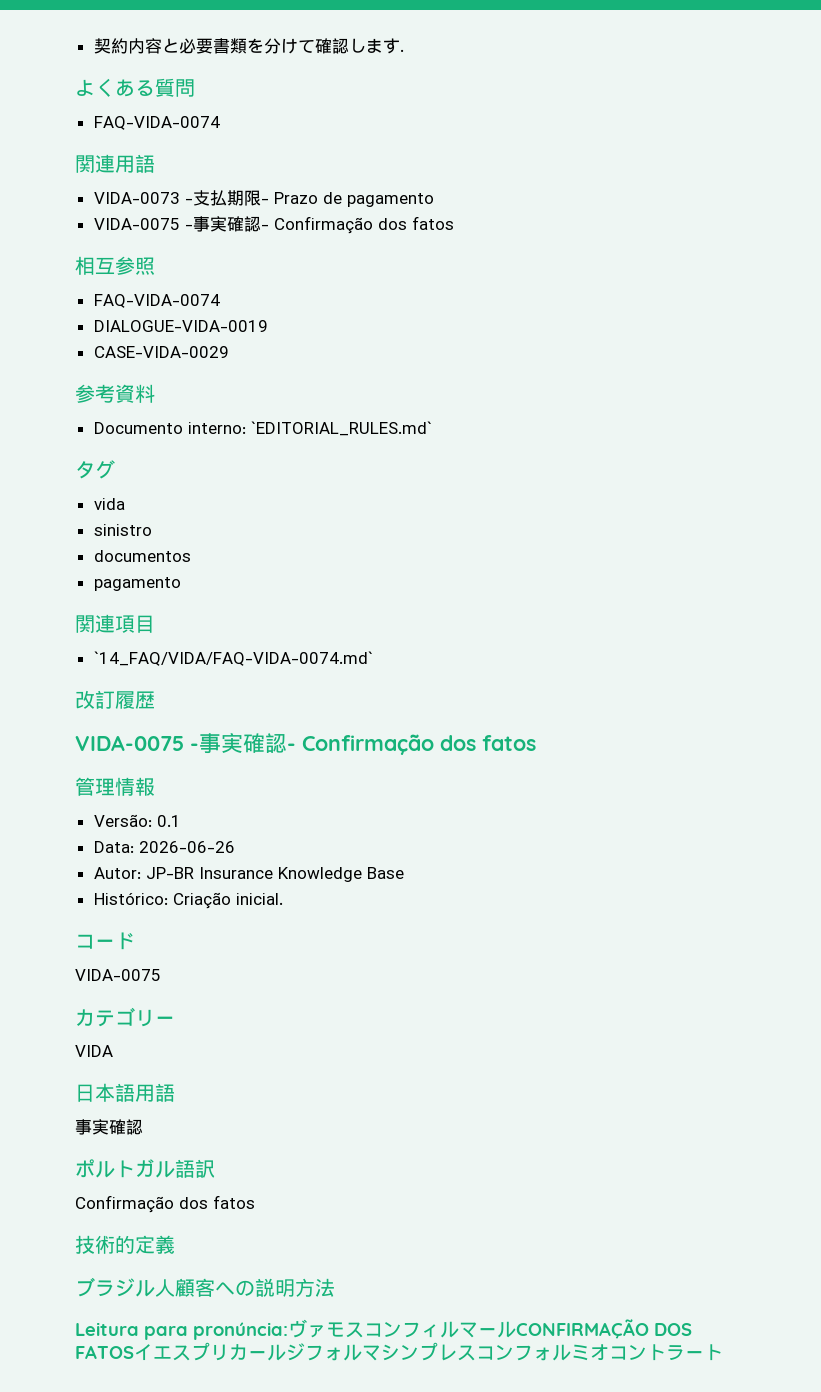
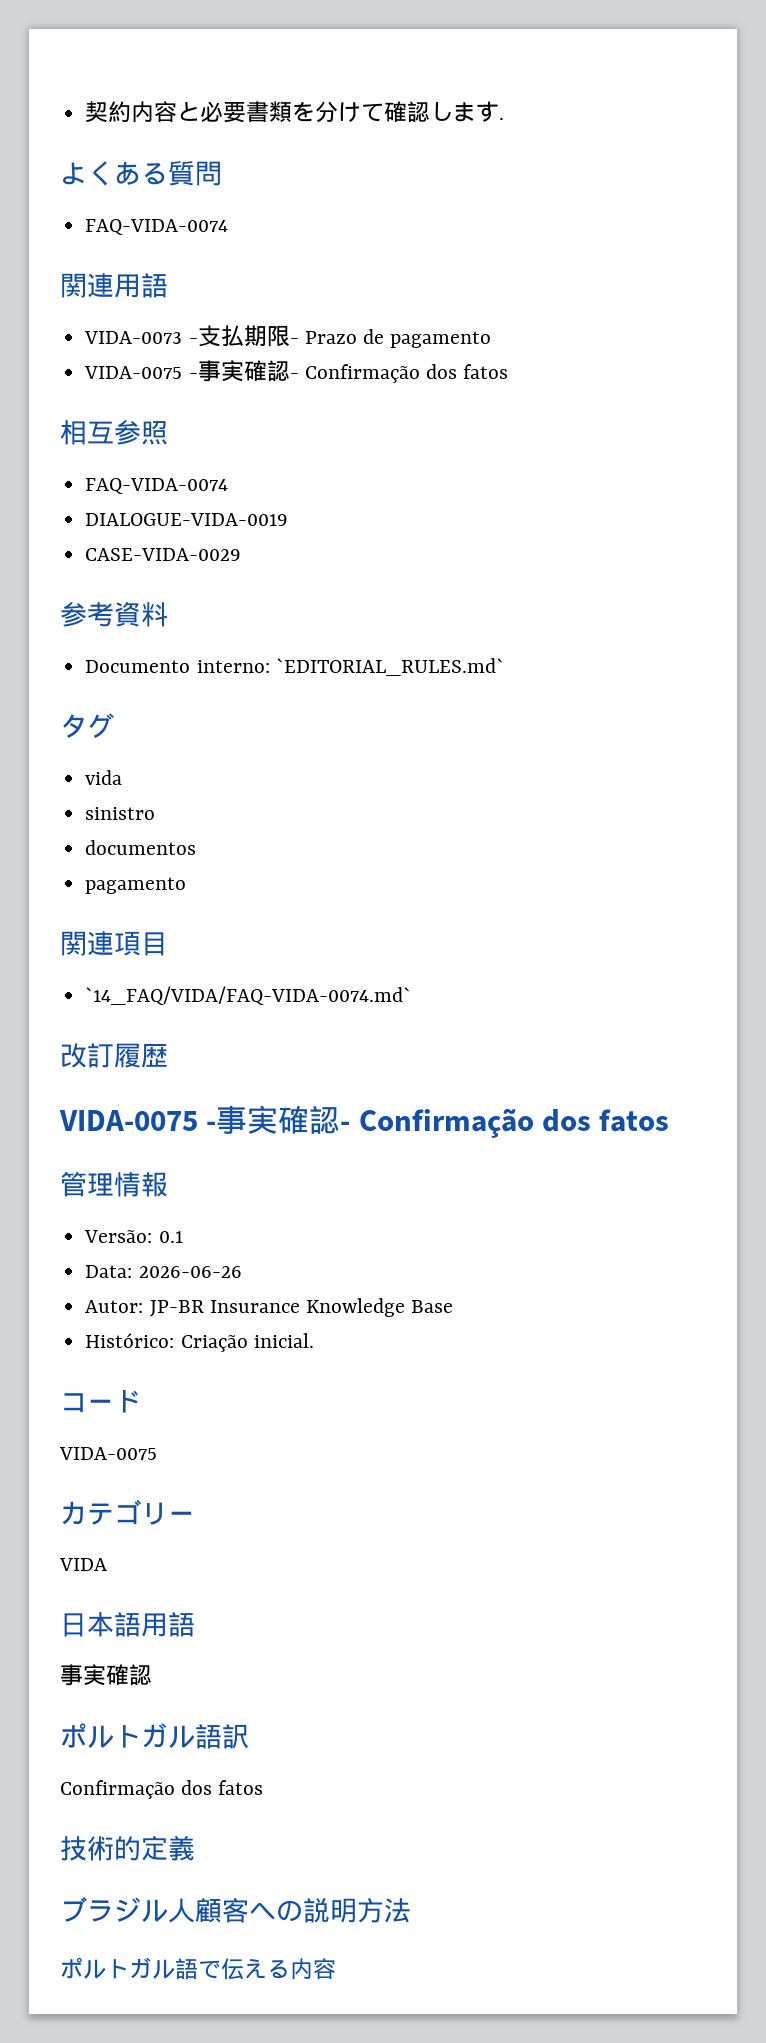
[75,1319,692,1340] [75,1342,723,1361] Leitura para pronúncia:ヴァモスコンフィルマールCONFIRMAÇÃO DOS FATOSイエスプリカールジフォルマシンプレスコンフォルミオコントラート -> [60,1957,336,1980] ポルトガル語で伝える内容

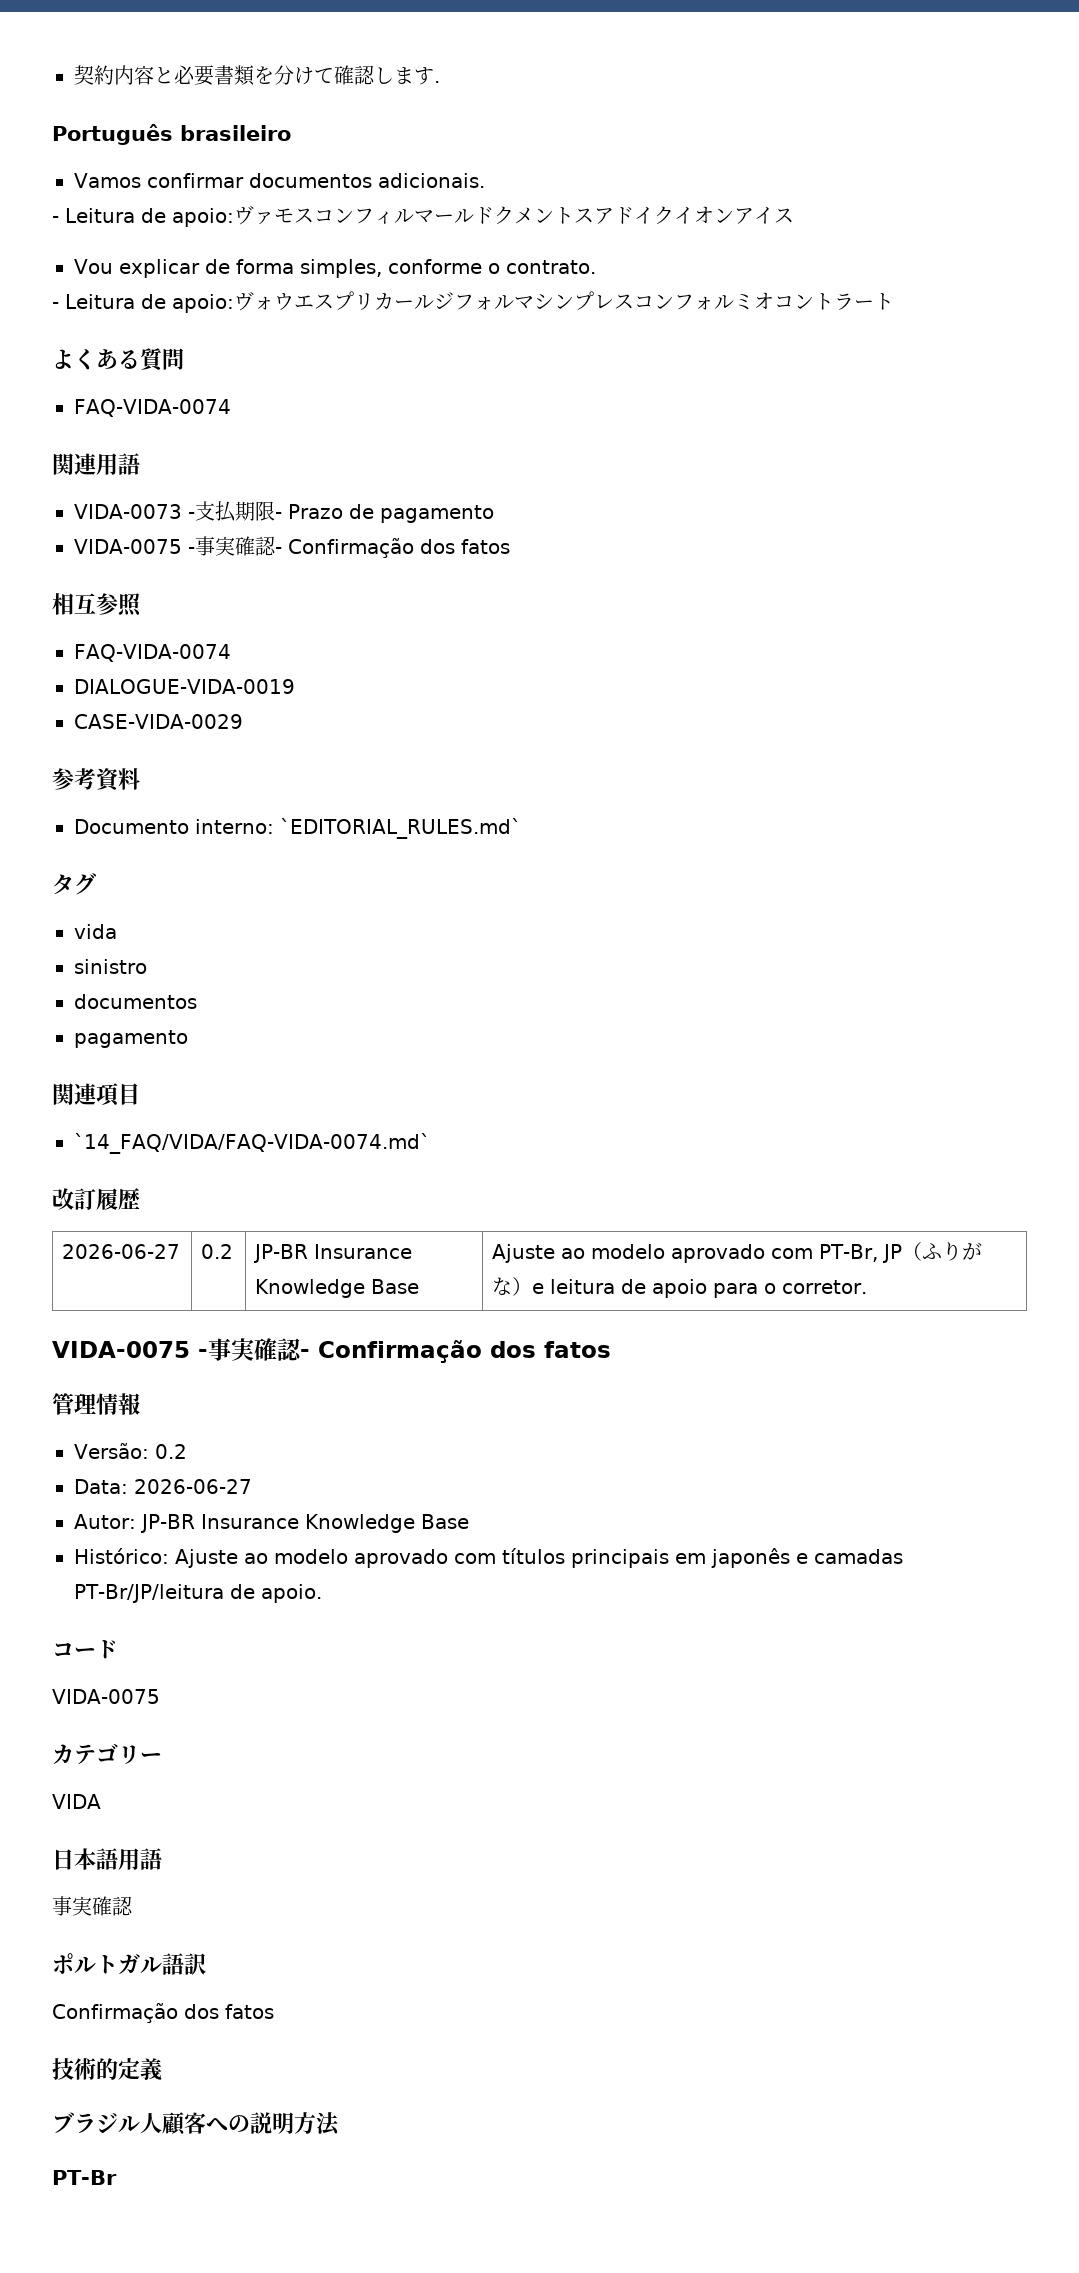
(505, 118) none -> [52,124,291,145] [74,173,485,188] [52,205,794,227] [74,259,596,278] [52,291,894,313] // Português brasileiro // Vamos confirmar documentos adicionais. // - Leitura de apoio:ヴァモスコンフィルマールドクメントスアドイクイオンアイス // Vou explicar de forma simples, conforme o contrato. // - Leitura de apoio:ヴォウエスプリカールジフォルマシンプレスコンフォルミオコントラート
(168, 1056) none -> [62,1244,181,1259] [201,1244,234,1259] [253,1244,413,1263] [255,1279,420,1298] [492,1242,983,1263] [492,1277,868,1298] // 2026-06-27 | 0.2 | JP-BR Insurance Knowledge Base | Ajuste ao modelo aprovado com PT-Br, JP（ふりがな）e leitura de apoio para o corretor.
[158,1231,183,1243] 0.1 -> [154,1444,187,1459] 0.2
[138,1266,242,1278] 2026-06-26 -> [134,1479,252,1494] 2026-06-27
[180,1333,314,1352] Criação inicial. -> [175,1548,903,1568] [74,1584,322,1603] Ajuste ao modelo aprovado com títulos principais em japonês e camadas PT-Br/JP/leitura de apoio.
[60,1957,336,1980] ポルトガル語で伝える内容 -> [52,2170,117,2185] PT-Br

